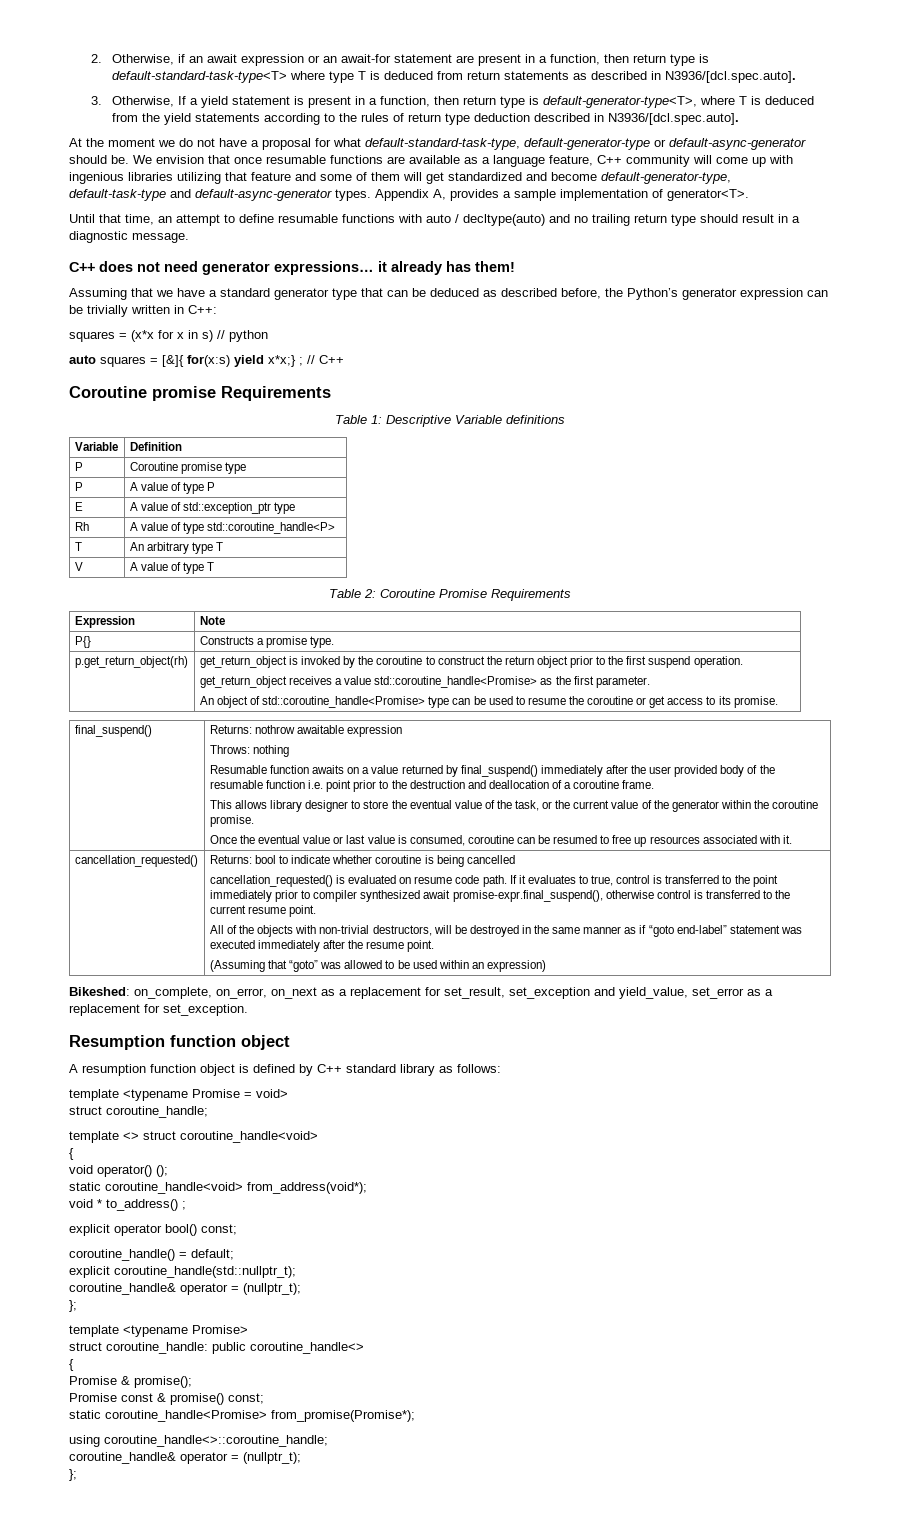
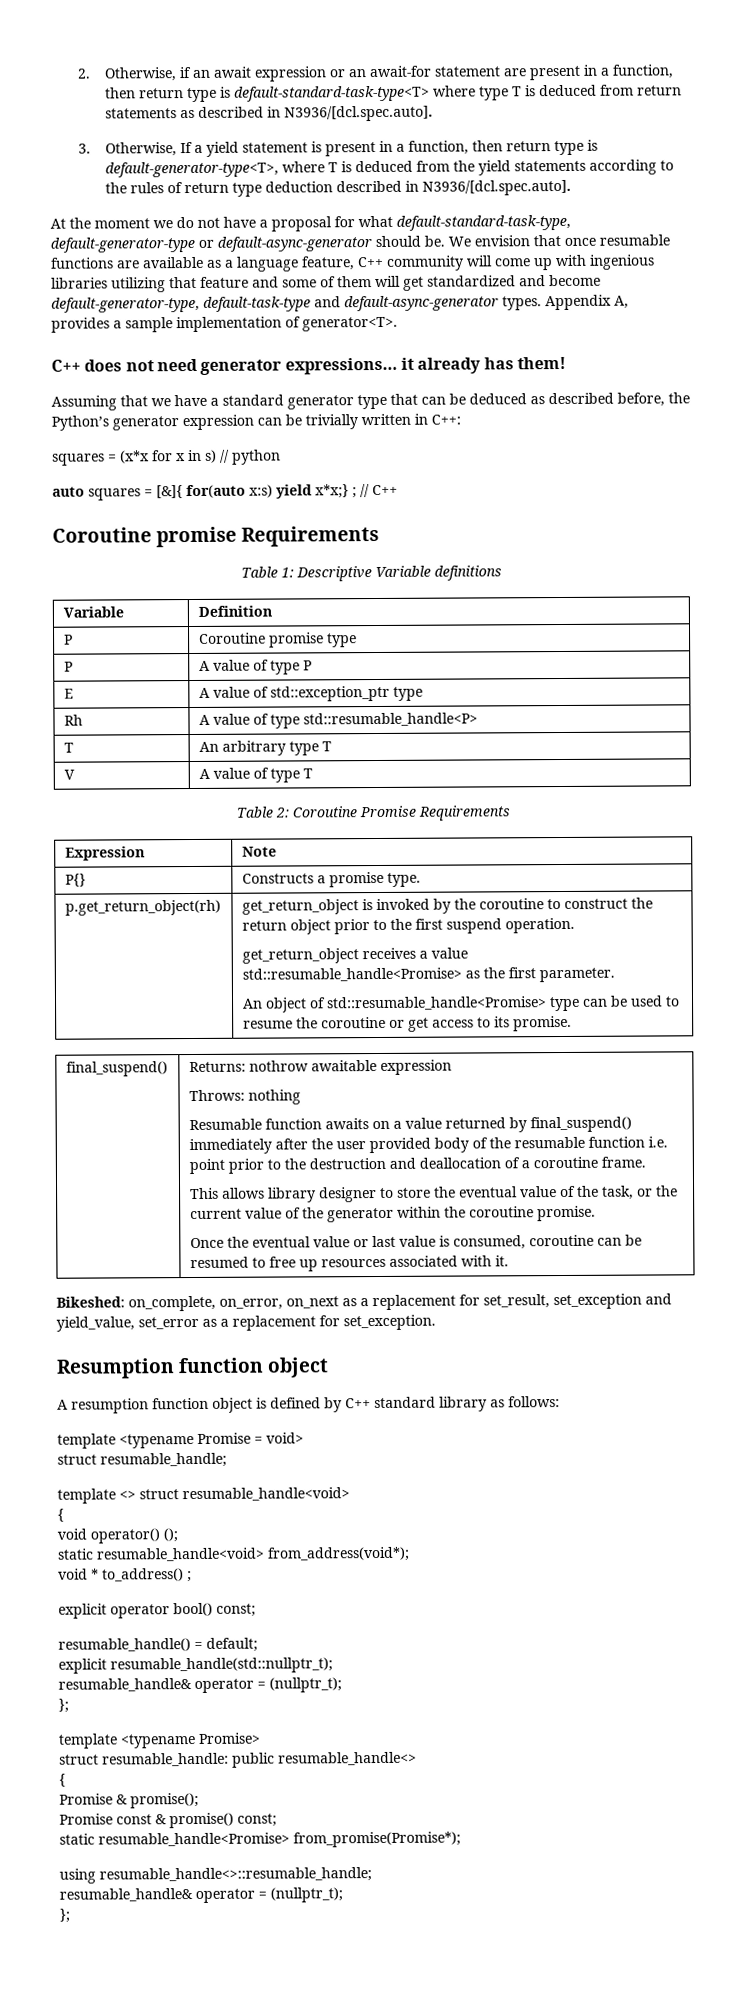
[69,214,800,226] [69,231,189,243] // Until that time, an attempt to define resumable functions with auto / decltype(auto) and no trailing return type should result in a diagnostic message. -> (398, 324) none
[187,355,230,367] for(x:s) -> [186,484,273,499] for(auto x:s)
[207,522,336,534] std::coroutine_handle<P> -> [302,712,478,727] std::resumable_handle<P>
[374,676,538,688] std::coroutine_handle<Promise> -> [241,967,462,982] std::resumable_handle<Promise>
[262,696,426,708] std::coroutine_handle<Promise> -> [325,996,547,1011] std::resumable_handle<Promise>
[74,855,198,867] [209,855,515,867] [209,875,778,887] [209,890,791,902] [209,905,317,917] [209,925,802,937] [209,940,435,952] [209,960,546,972] // cancellation_requested() | Returns: bool to indicate whether coroutine is being cancelled // cancellation_requested() is evaluated on resume code path. If it evaluates to true, control is transferred to the point immediately prior to compiler synthesized await promise-expr.final_suspend(), otherwise control is transferred to the current resume point. // All of the objects with non-trivial destructors, will be destroyed in the same manner as if “goto end-label” statement was executed immediately after the resume point. // (Assuming that “goto” was allowed to be used within an expression) -> (509, 1261) none
[106,1106,208,1118] coroutine_handle; -> [100,1452,227,1468] resumable_handle;
[180,1131,318,1143] coroutine_handle<void> -> [182,1487,350,1502] resumable_handle<void>
[105,1182,243,1194] coroutine_handle<void> -> [96,1547,265,1562] resumable_handle<void>
[69,1249,175,1261] coroutine_handle() -> [58,1638,191,1652] resumable_handle()
[114,1266,296,1278] [69,1283,176,1295] coroutine_handle(std::nullptr_t); // coroutine_handle& -> [110,1657,333,1674] [58,1678,192,1692] resumable_handle(std::nullptr_t); // resumable_handle&
[106,1342,364,1354] coroutine_handle: public coroutine_handle<> -> [102,1751,417,1768] resumable_handle: public resumable_handle<>
[105,1410,267,1422] coroutine_handle<Promise> -> [98,1832,290,1847] resumable_handle<Promise>
[104,1435,328,1447] [69,1452,176,1464] coroutine_handle<>::coroutine_handle; // coroutine_handle& -> [99,1867,372,1883] [59,1888,193,1902] resumable_handle<>::resumable_handle; // resumable_handle&

